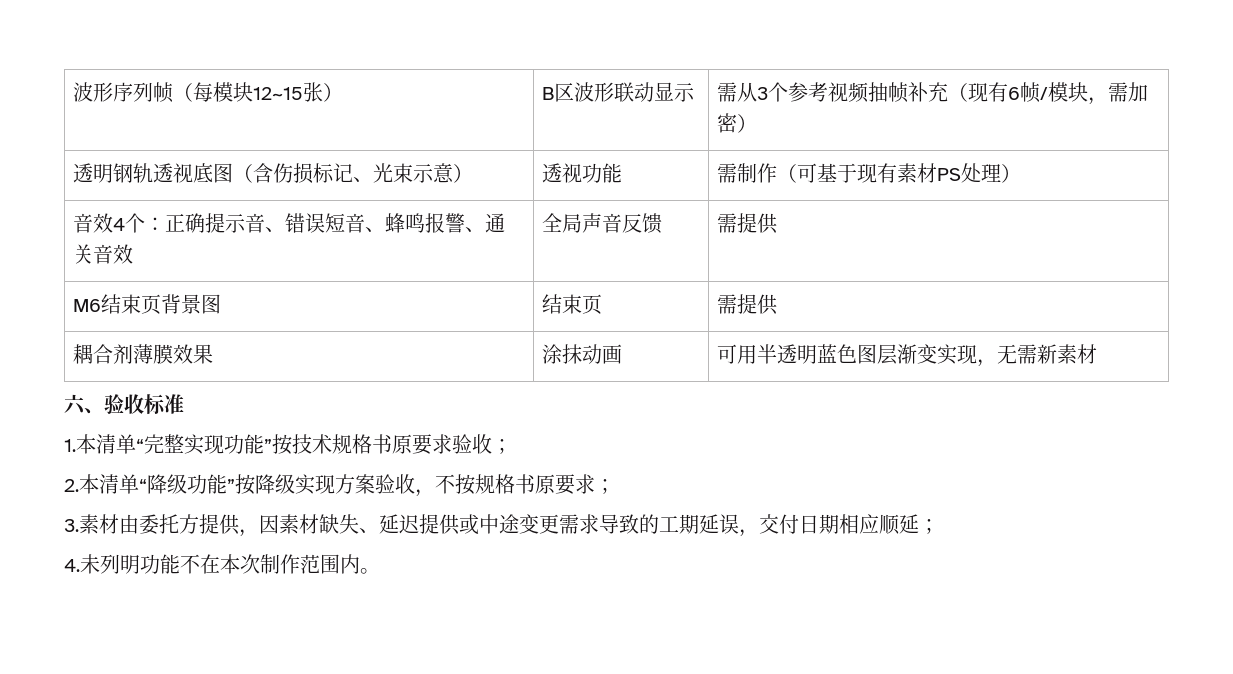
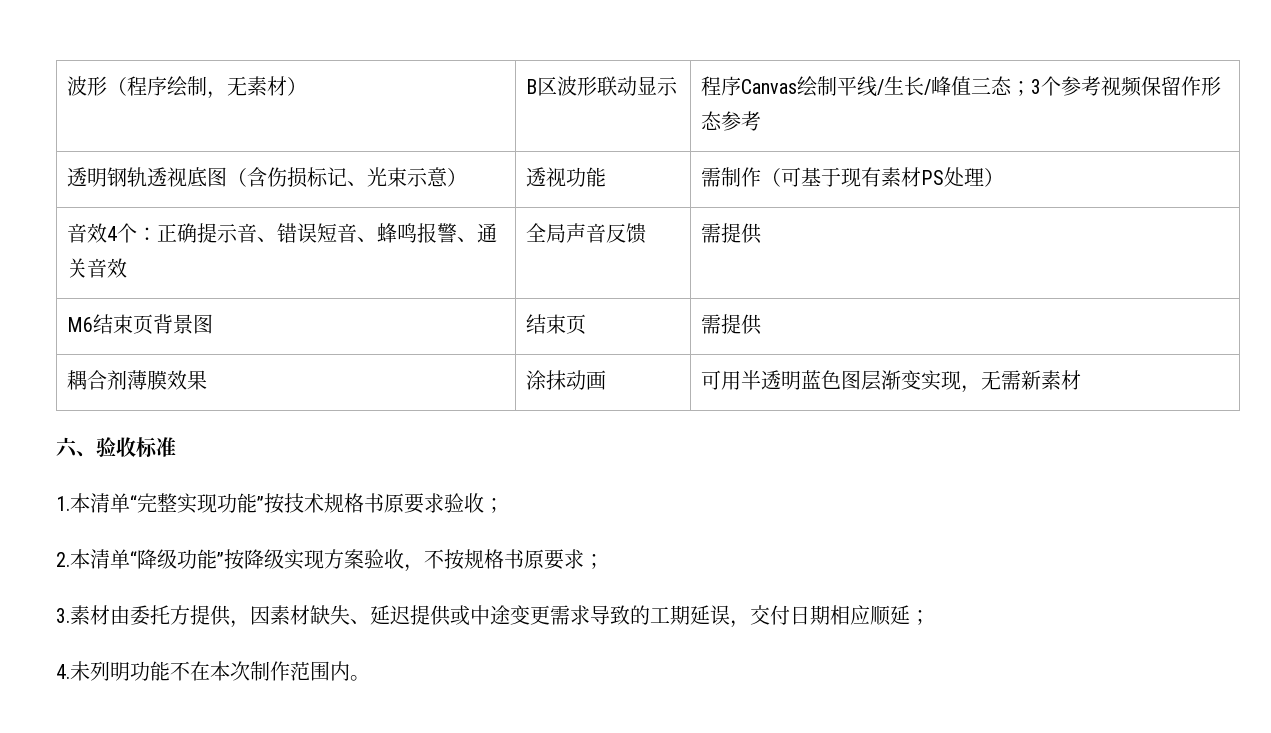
[73,82,324,103] 波形序列帧（每模块12~15张 -> [66,76,287,99] 波形（程序绘制，无素材
[717,82,1149,105] [717,113,758,133] 需从3个参考视频抽帧补充（现有6帧/模块，需加密） -> [700,76,1221,97] [700,111,761,131] 程序Canvas绘制平线/生长/峰值三态；3个参考视频保留作形态参考

